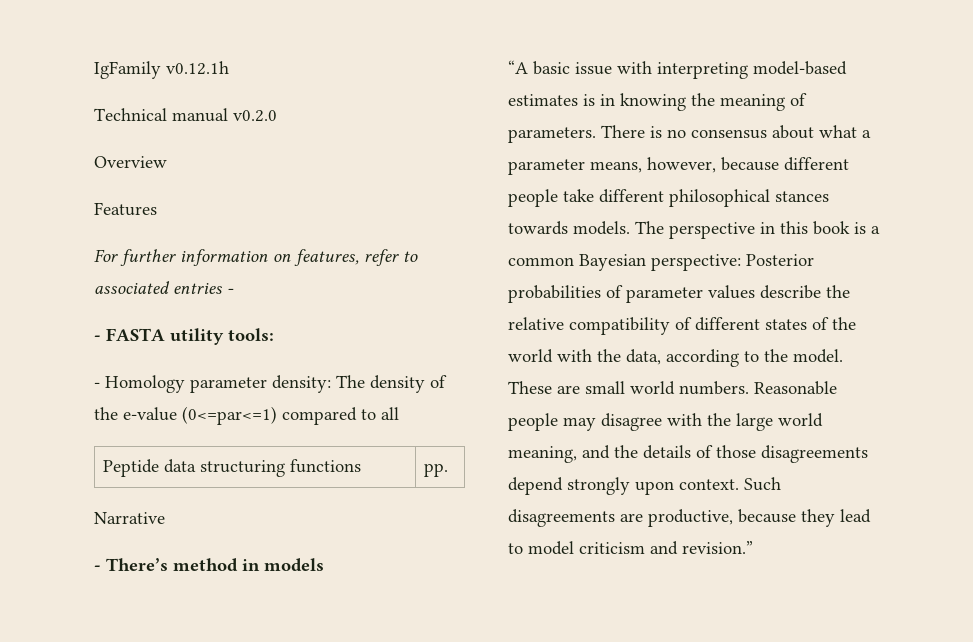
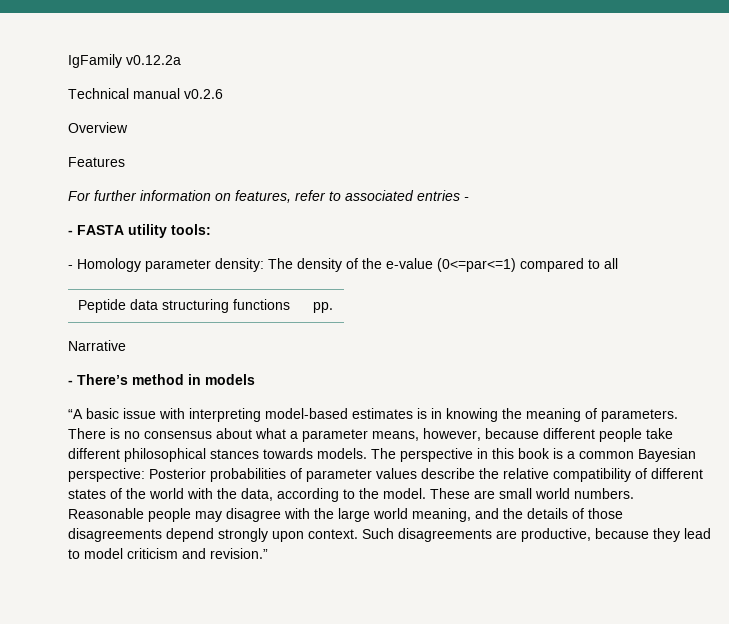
[166,61,229,75] v0.12.1h -> [126,55,181,65] v0.12.2a
[233,110,277,122] v0.2.0 -> [184,89,223,99] v0.2.6

